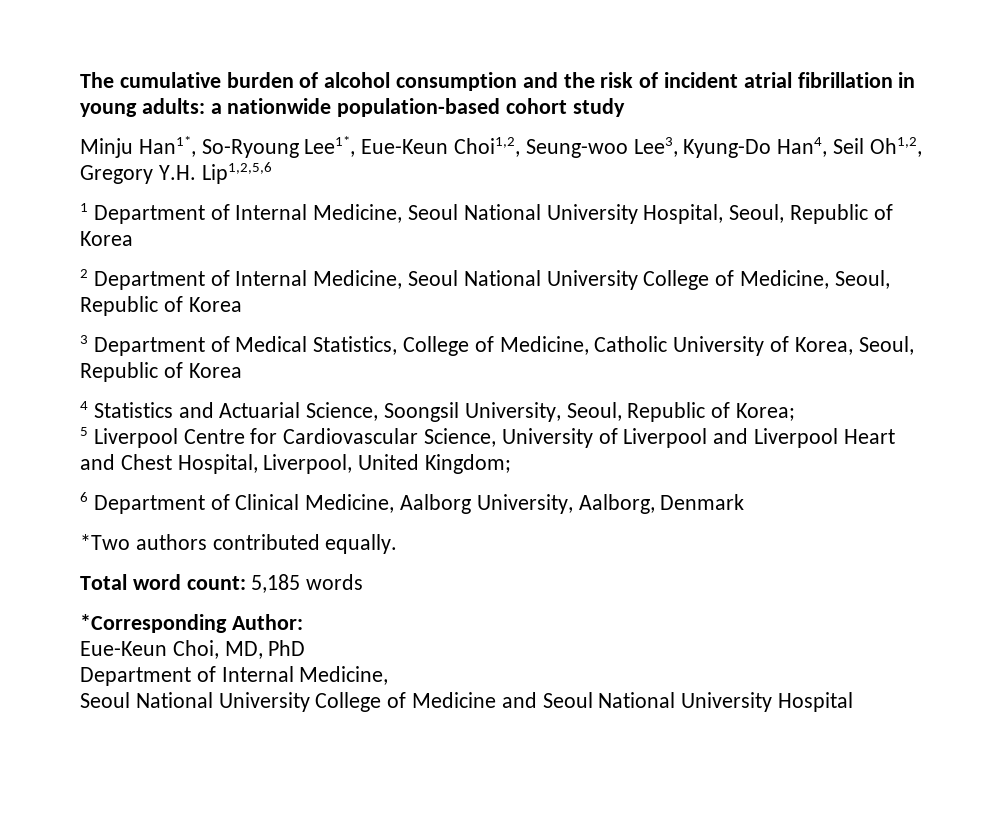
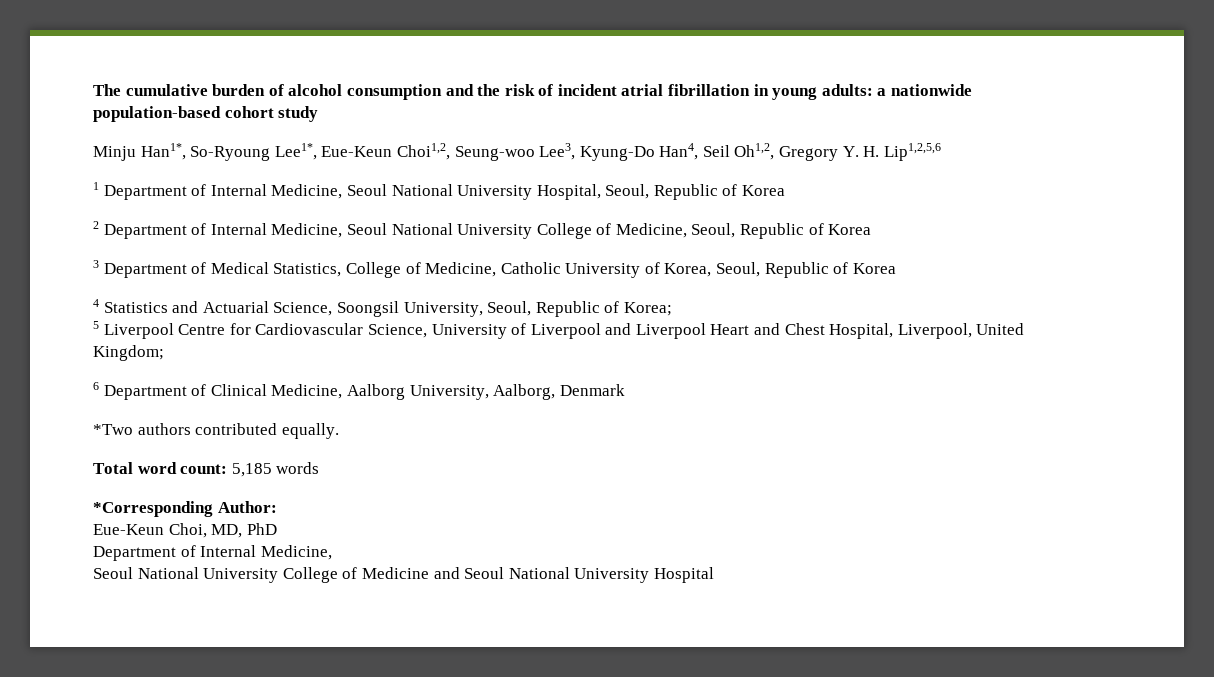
[158,165,196,180] Y.H. -> [842,146,880,157] Y. H.

